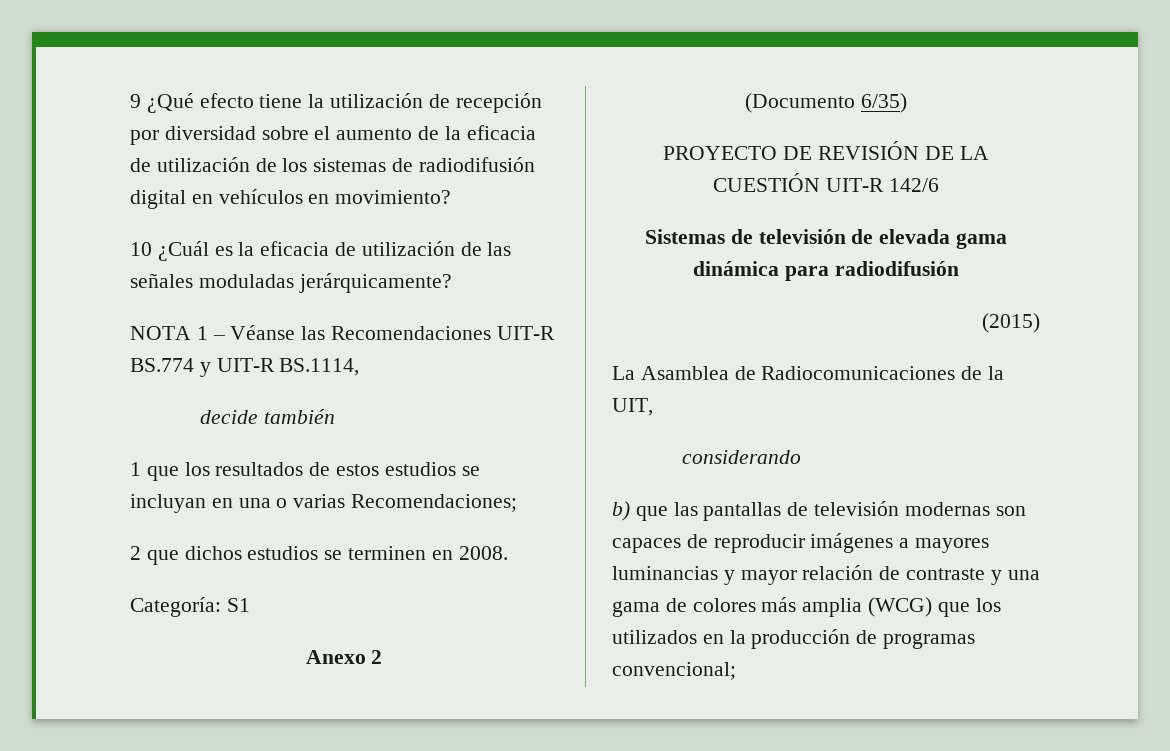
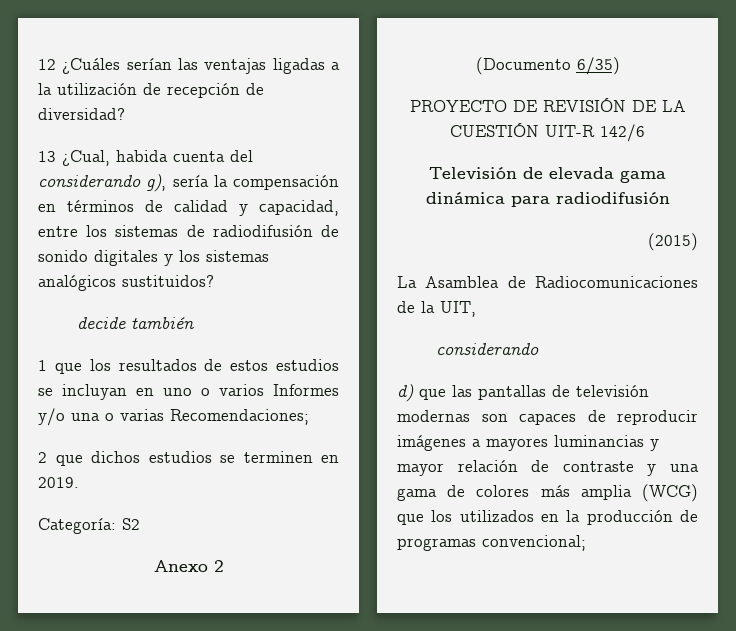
[130,93,542,113] [130,125,536,145] [130,157,535,172] [130,189,452,209] [130,241,512,261] [130,273,452,293] [130,325,555,340] [130,358,360,377] 9 ¿Qué efecto tiene la utilización de recepción por diversidad sobre el aumento de la eficacia de utilización de los sistemas de radiodifusión digital en vehículos en movimiento? // 10 ¿Cuál es la eficacia de utilización de las señales moduladas jerárquicamente? // NOTA 1 – Véanse las Recomendaciones UIT-R BS.774 y UIT-R BS.1114, -> [38,58,340,74] [38,83,264,98] [38,108,125,120] [38,150,253,166] [38,174,339,192] [38,200,339,216] [38,225,339,237] [38,250,269,266] [38,275,214,291] 12 ¿Cuáles serían las ventajas ligadas a la utilización de recepción de diversidad? // 13 ¿Cual, habida cuenta del considerando g), sería la compensación en términos de calidad y capacidad, entre los sistemas de radiodifusión de sonido digitales y los sistemas analógicos sustituidos?
(233, 503) none -> [163,384,339,396] [38,408,65,426] uno o varios Informes y/o
[458,546,508,560] 2008. -> [38,477,79,488] 2019.
[226,598,250,612] S1 -> [122,518,140,530] S2
[644,229,846,244] Sistemas de televisión -> [429,167,517,179] Televisión
[612,501,630,521] b) -> [397,384,414,402] d)

